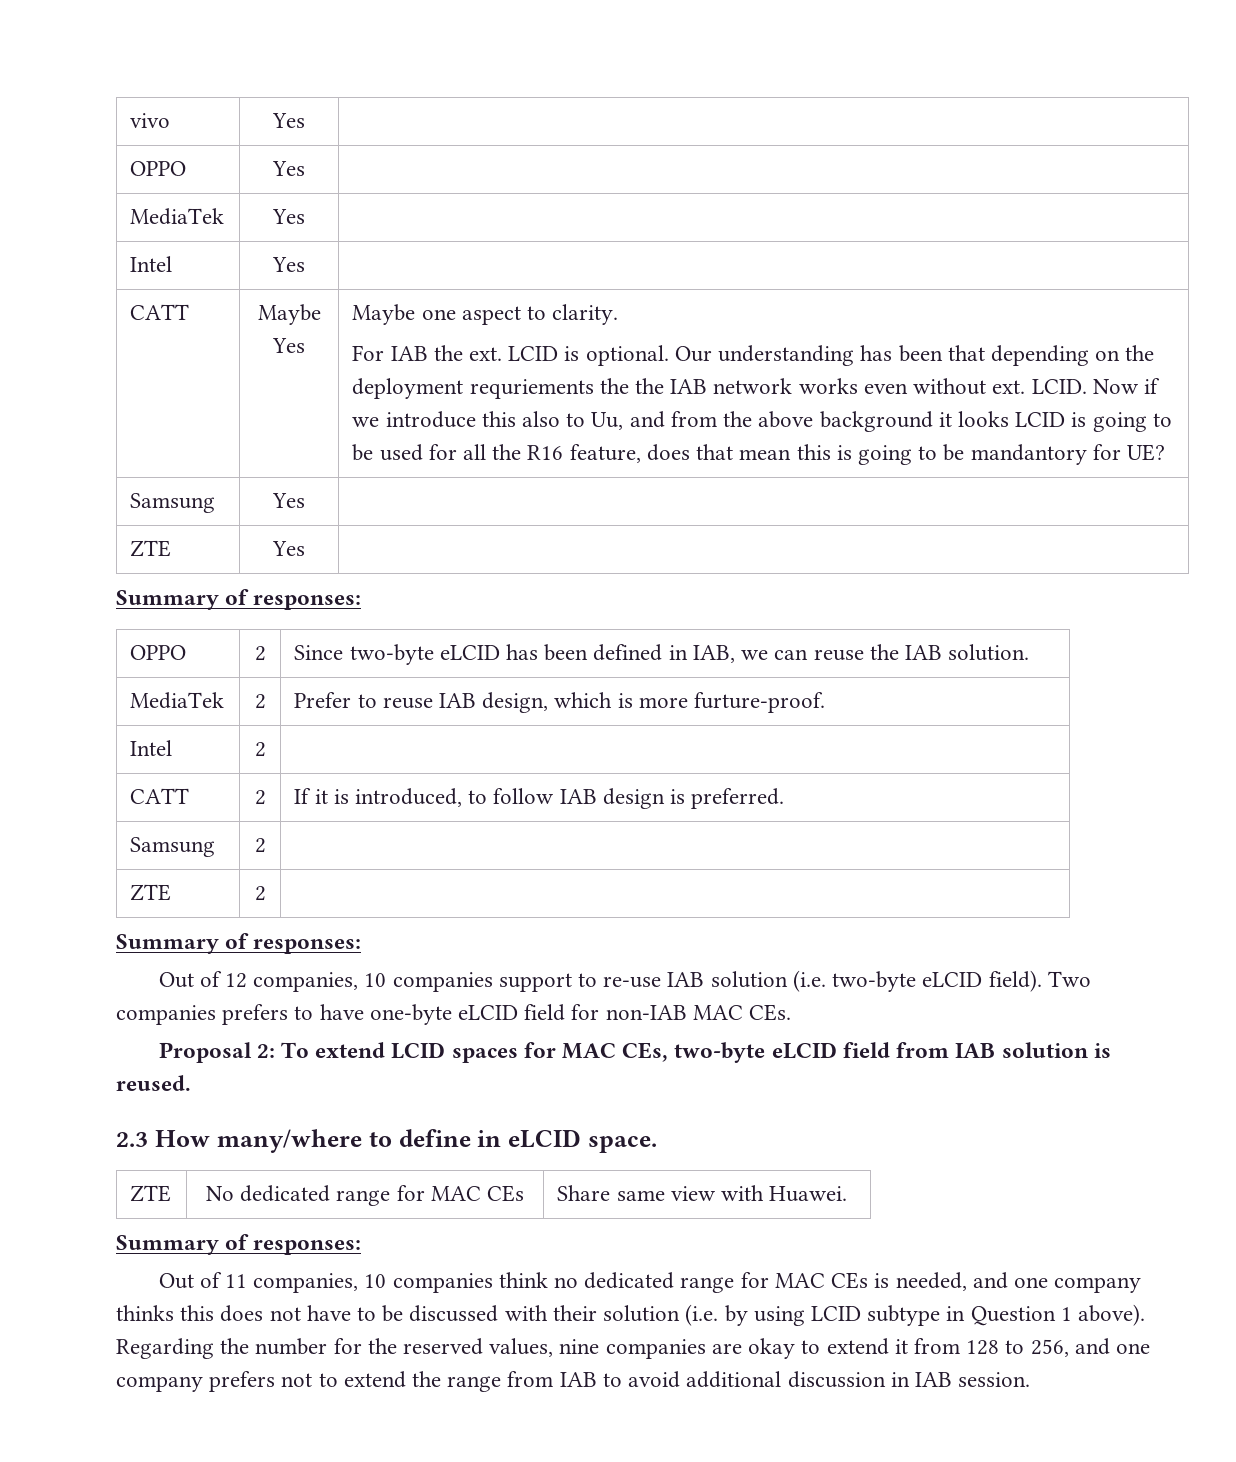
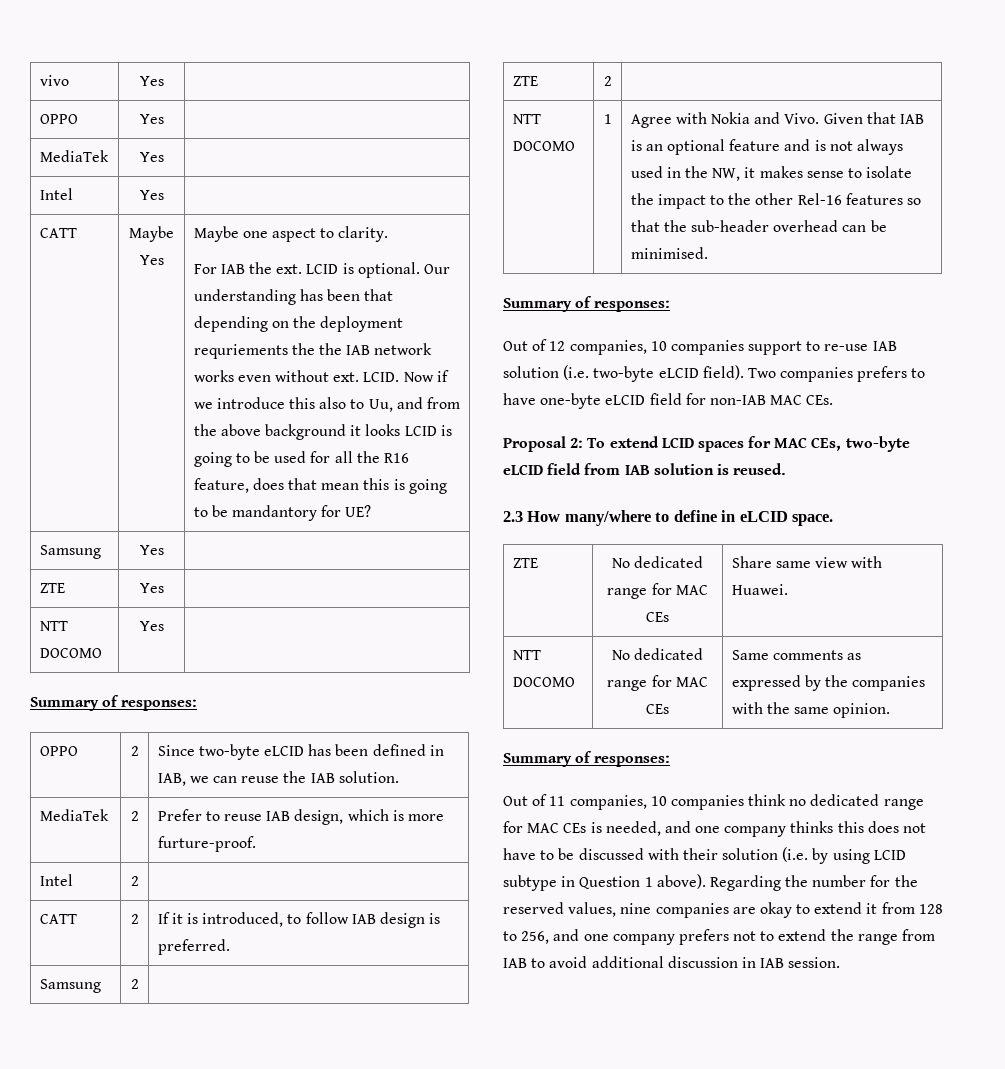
(305, 548) none -> [39,621,68,631] [39,648,102,658] [139,621,164,631] // NTT DOCOMO | Yes |
(266, 893) none -> [512,114,541,124] [512,141,575,151] [603,114,612,124] [630,112,924,128] [630,139,903,155] [630,166,913,181] [630,193,921,209] [630,220,887,232] [630,247,708,259] // NTT DOCOMO | 1 | Agree with Nokia and Vivo. Given that IAB is an optional feature and is not always used in the NW, it makes sense to isolate the impact to the other Rel-16 features so that the sub-header overhead can be minimised.
(848, 1194) none -> [512,650,541,660] [512,677,575,687] [611,648,704,660] [607,675,708,691] [646,704,669,714] [731,650,861,660] [731,675,926,691] [731,702,891,718] // NTT DOCOMO | No dedicated range for MAC CEs | Same comments as expressed by the companies with the same opinion.

